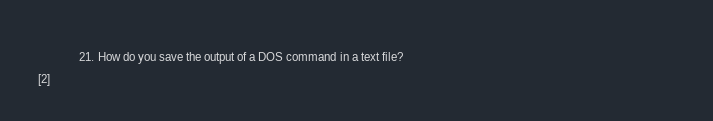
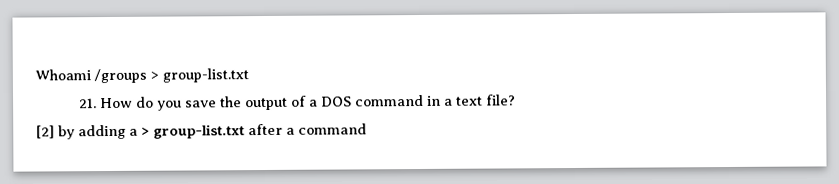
(79, 56) none -> [35,68,249,84] Whoami /groups > group-list.txt //
(50, 80) none -> [58,123,367,140] by adding a > group-list.txt after a command

